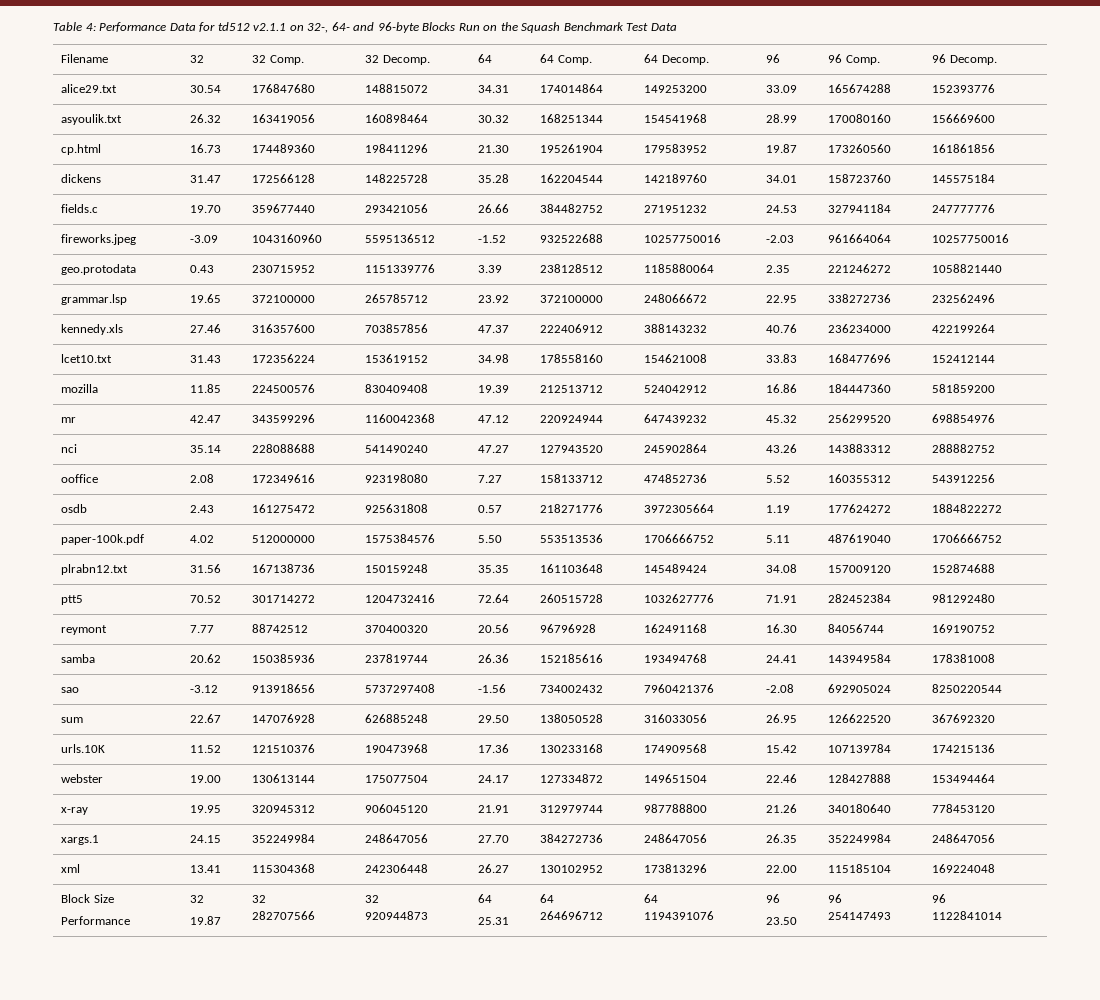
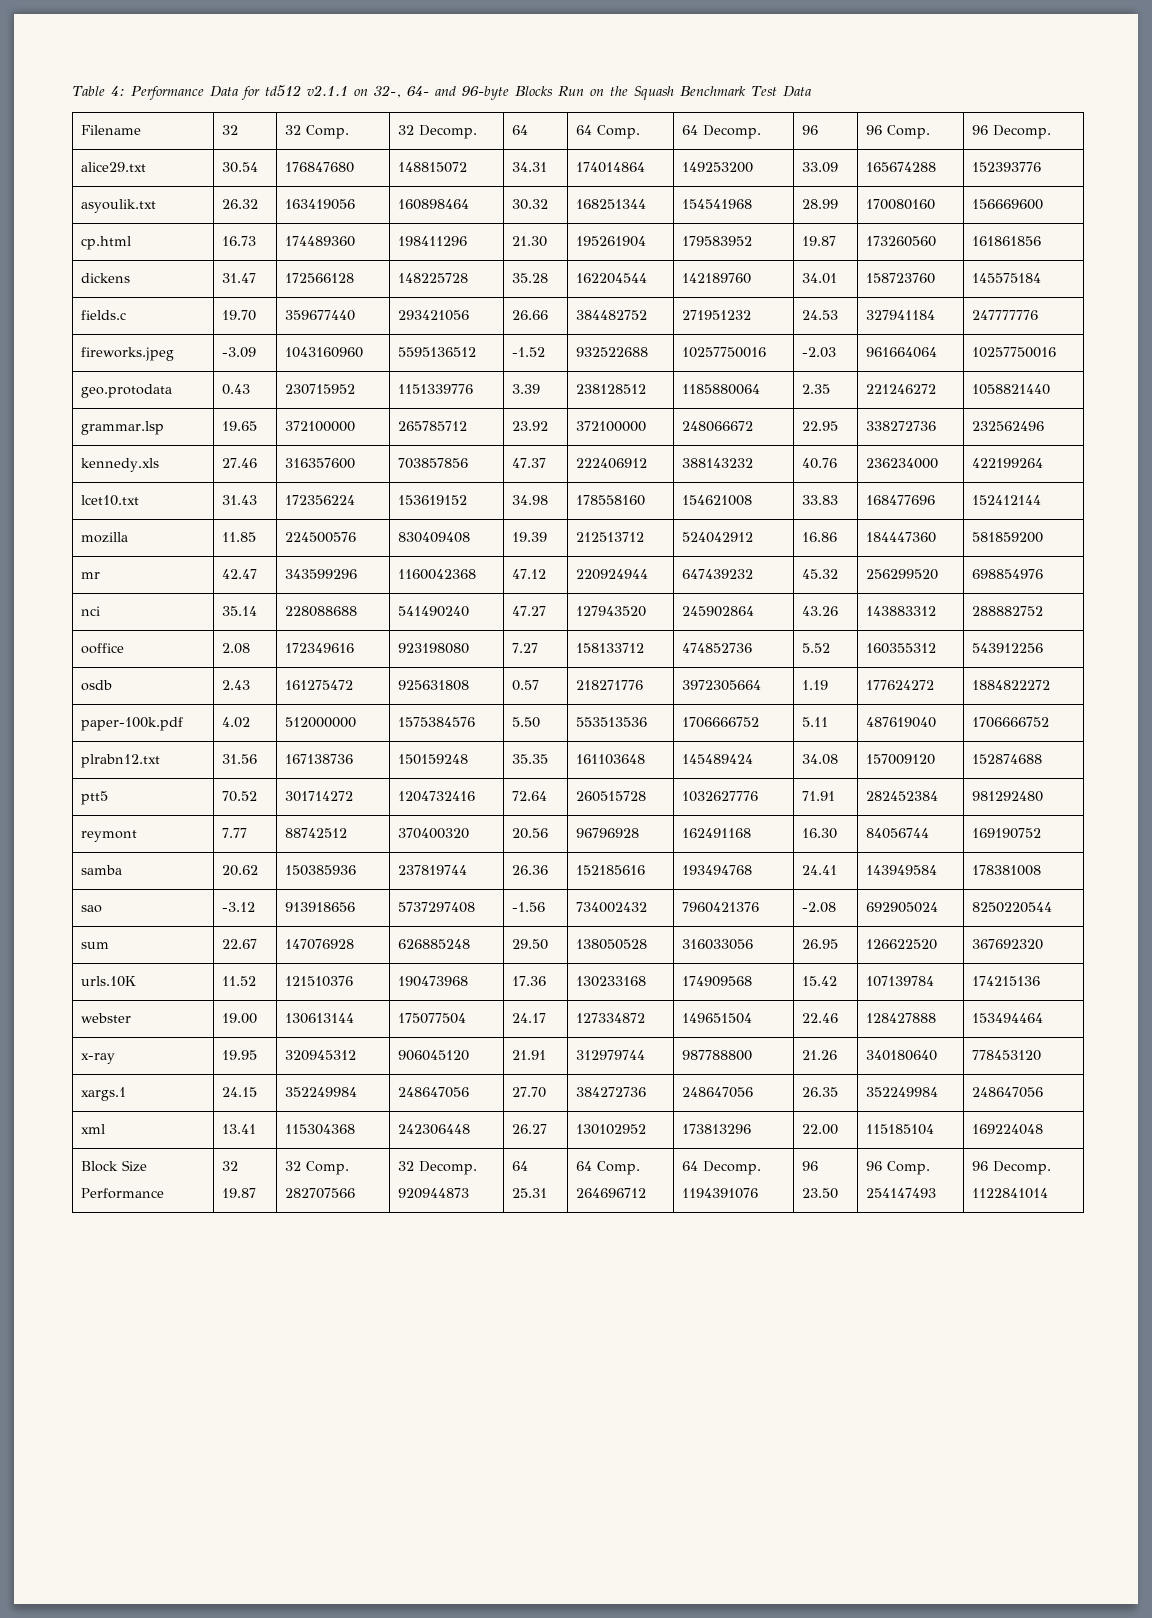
(267, 899) none -> [305,1161,349,1175] Comp.
(380, 899) none -> [418,1161,477,1175] Decomp.
(555, 898) none -> [596,1161,640,1175] Comp.
(659, 898) none -> [702,1161,761,1175] Decomp.
(843, 898) none -> [886,1161,930,1175] Comp.
(947, 898) none -> [992,1161,1051,1175] Decomp.

